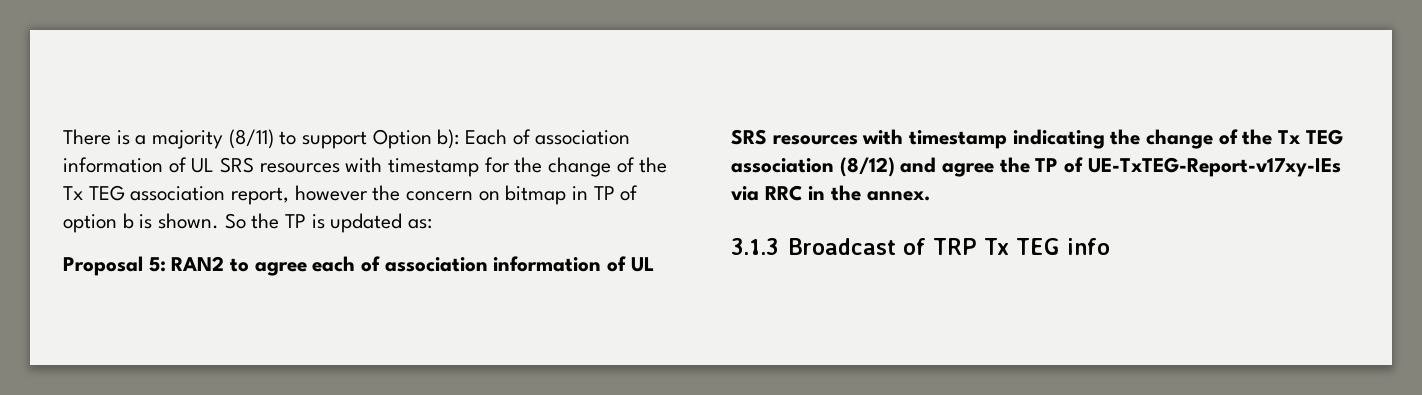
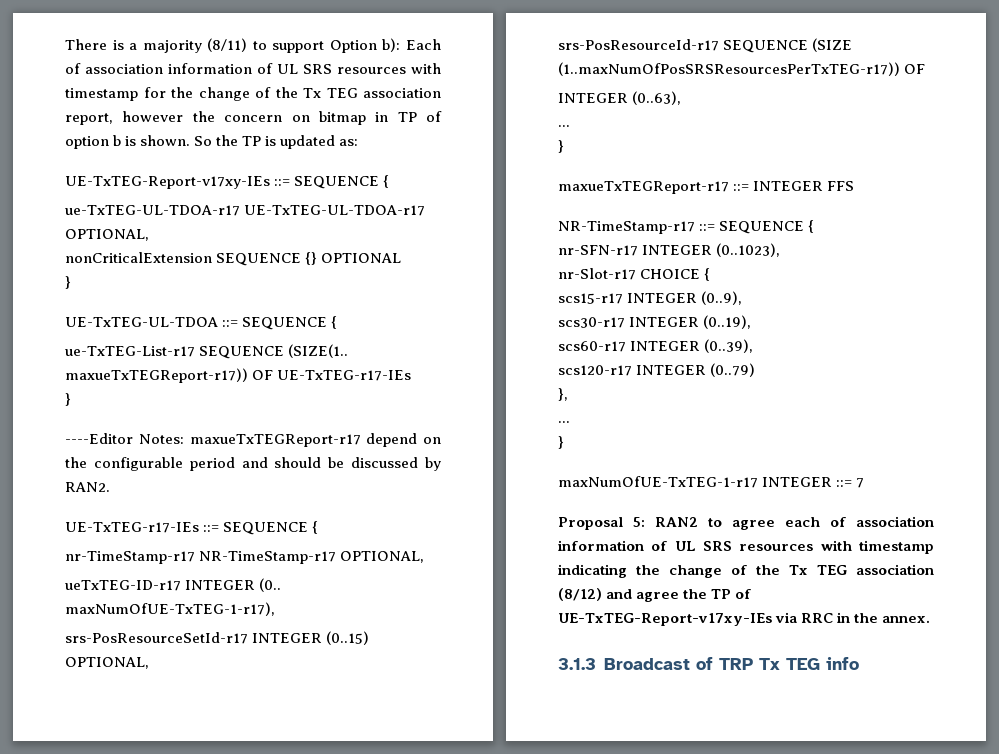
(433, 223) none -> [65,175,390,189] [65,205,426,216] [65,229,149,241] [65,252,402,266] [65,276,71,289] [65,316,338,330] [65,344,349,359] [65,368,412,383] [65,393,71,406] [65,433,441,447] [65,457,442,471] [65,482,110,492] [65,521,319,535] [65,551,425,564] [65,578,282,592] [65,602,275,616] [65,631,370,645] [65,657,149,669] [558,38,853,53] [558,62,926,76] [558,91,682,105] [558,125,570,127] [558,140,564,153] [558,181,855,194] [558,220,815,234] [558,243,781,257] [558,268,711,281] [558,291,743,305] [558,315,752,329] [558,339,754,353] [558,363,756,377] [558,388,568,401] [558,421,570,423] [558,436,564,449] [558,476,865,488] // UE-TxTEG-Report-v17xy-IEs ::= SEQUENCE { // ue-TxTEG-UL-TDOA-r17 UE-TxTEG-UL-TDOA-r17 OPTIONAL, // nonCriticalExtension SEQUENCE {} OPTIONAL // } // UE-TxTEG-UL-TDOA ::= SEQUENCE { // ue-TxTEG-List-r17 SEQUENCE (SIZE(1.. maxueTxTEGReport-r17)) OF UE-TxTEG-r17-IEs // } // ----Editor Notes: maxueTxTEGReport-r17 depend on the configurable period and should be discussed by RAN2. // UE-TxTEG-r17-IEs ::= SEQUENCE { // nr-TimeStamp-r17 NR-TimeStamp-r17 OPTIONAL, // ueTxTEG-ID-r17 INTEGER (0.. maxNumOfUE-TxTEG-1-r17), // srs-PosResourceSetId-r17 INTEGER (0..15) OPTIONAL, // srs-PosResourceId-r17 SEQUENCE (SIZE (1..maxNumOfPosSRSResourcesPerTxTEG-r17)) OF // INTEGER (0..63), // ... // } // maxueTxTEGReport-r17 ::= INTEGER FFS // NR-TimeStamp-r17 ::= SEQUENCE { // nr-SFN-r17 INTEGER (0..1023), // nr-Slot-r17 CHOICE { // scs15-r17 INTEGER (0..9), // scs30-r17 INTEGER (0..19), // scs60-r17 INTEGER (0..39), // scs120-r17 INTEGER (0..79) // }, // ... // } // maxNumOfUE-TxTEG-1-r17 INTEGER ::= 7

